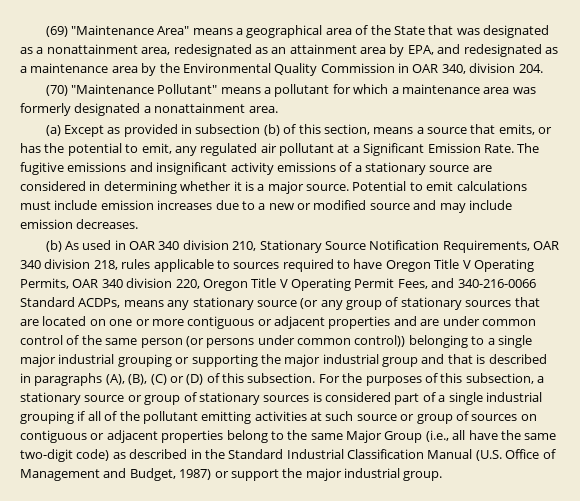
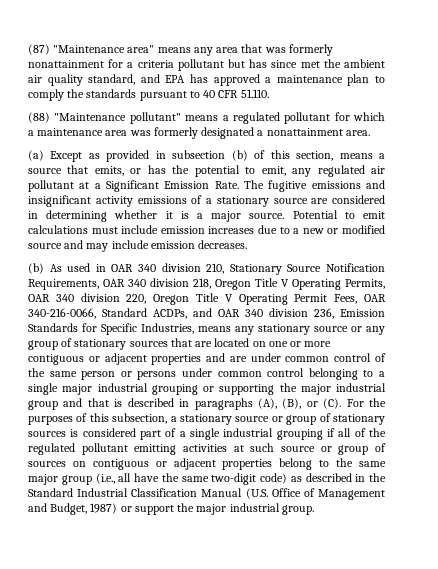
[45,25,550,38] [20,44,558,57] [20,63,543,76] [45,84,272,96] (69) "Maintenance Area" means a geographical area of the State that was designated as a nonattainment area, redesignated as an attainment area by EPA, and redesignated as a maintenance area by the Environmental Quality Commission in OAR 340, division 204. // (70) "Maintenance Pollutant" means a -> [28,44,333,56] [28,59,385,71] [28,74,385,86] [28,89,269,101] [28,112,280,124] (87) "Maintenance area" means any area that was formerly nonattainment for a criteria pollutant but has since met the ambient air quality standard, and EPA has approved a maintenance plan to comply the standards pursuant to 40 CFR 51.110. // (88) "Maintenance pollutant" means a regulated
[121,259,383,272] rules applicable to sources required to have -> (211, 283) none
[431,278,536,288] [20,297,121,308] and 340-216-0066 Standard ACDPs, -> [364,294,387,302] [28,308,385,319] [28,323,194,335] OAR 340-216-0066, Standard ACDPs, and OAR 340 division 236, Emission Standards for Specific Industries,
[300,298,319,309] (or -> [351,326,362,332] or
[185,336,204,347] (or -> [120,371,132,377] or
[354,335,406,347] control)) -> [267,368,305,377] control
[150,373,316,385] (C) or (D) of this subsection. -> [306,398,342,409] or (C).
(140, 416) none -> [28,443,75,455] regulated
[346,430,423,443] Major Group -> [28,474,92,485] major group

